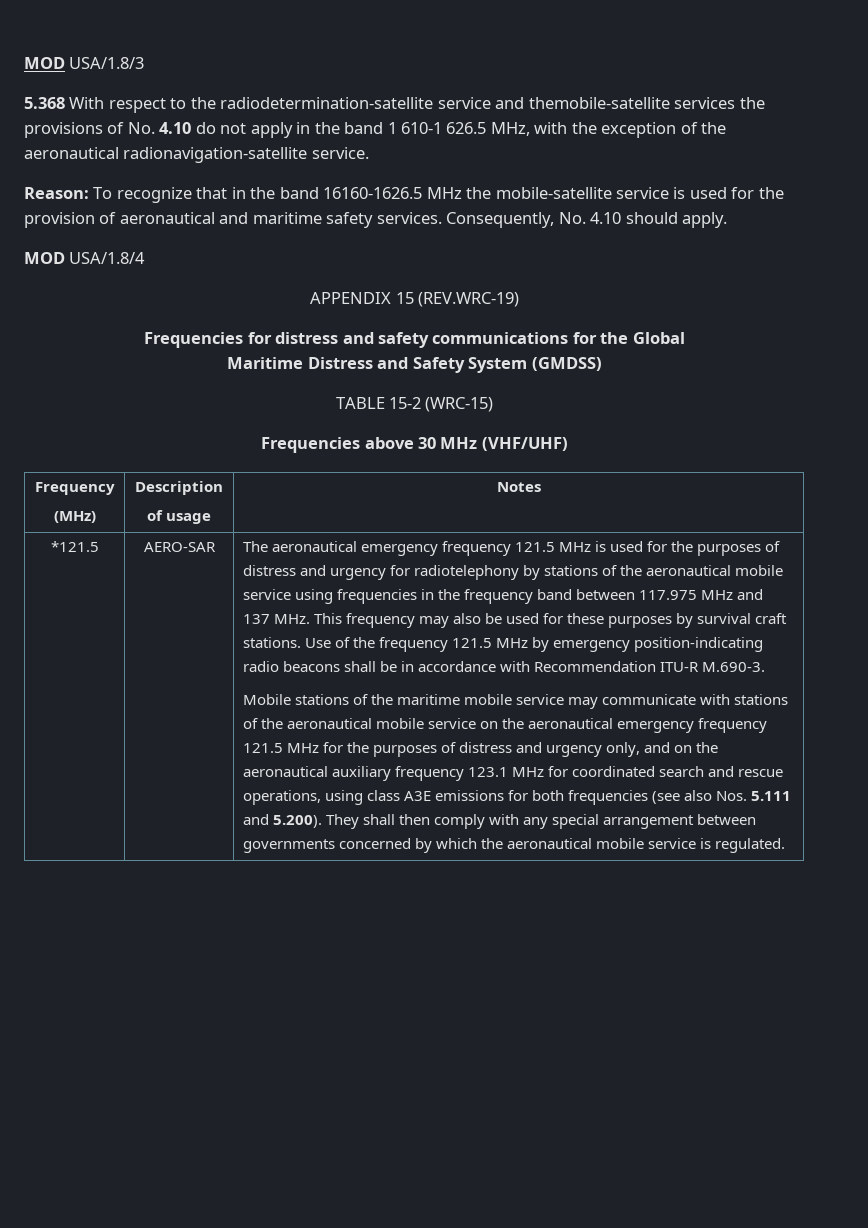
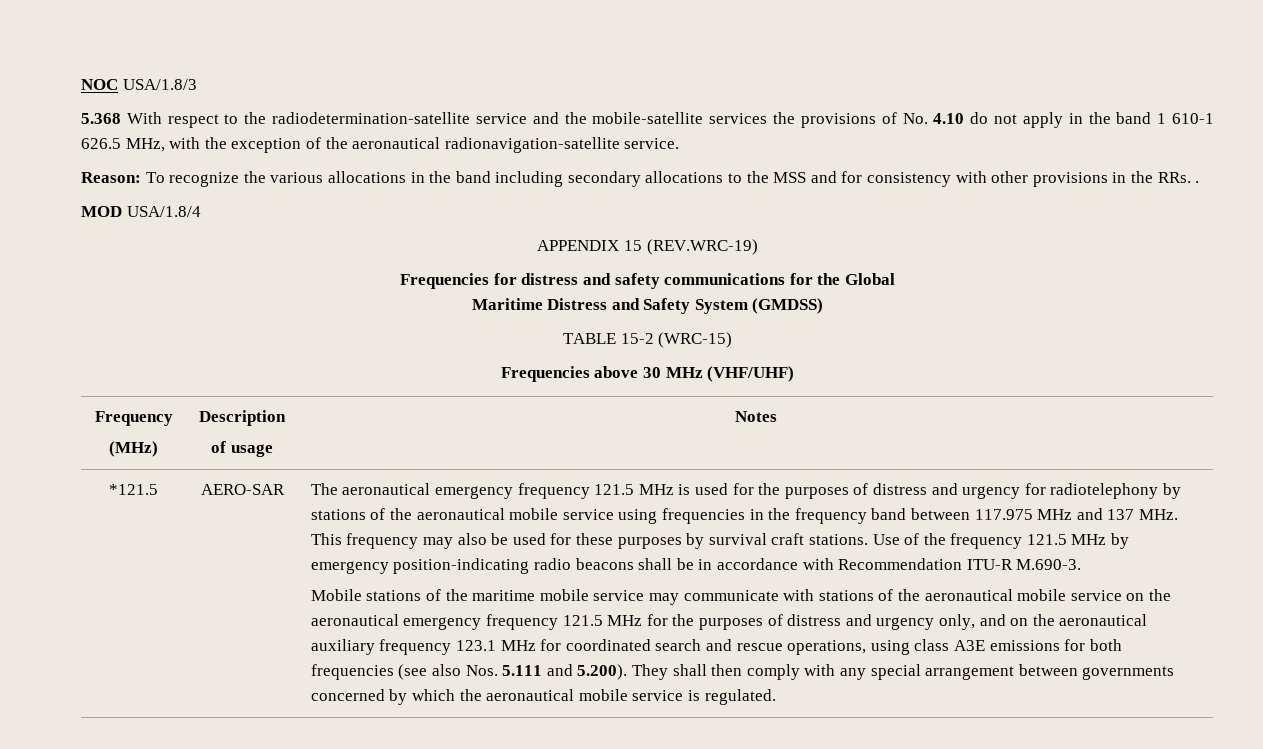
[24,57,65,69] MOD -> [81,79,118,90] NOC
[528,97,670,109] themobile-satellite -> [564,112,704,124] the mobile-satellite
[196,187,784,199] [24,212,728,228] that in the band 16160-1626.5 MHz the mobile-satellite service is used for the provision of aeronautical and maritime safety services. Consequently, No. 4.10 should apply. -> [243,171,1200,187] the various allocations in the band including secondary allocations to the MSS and for consistency with other provisions in the RRs. .

